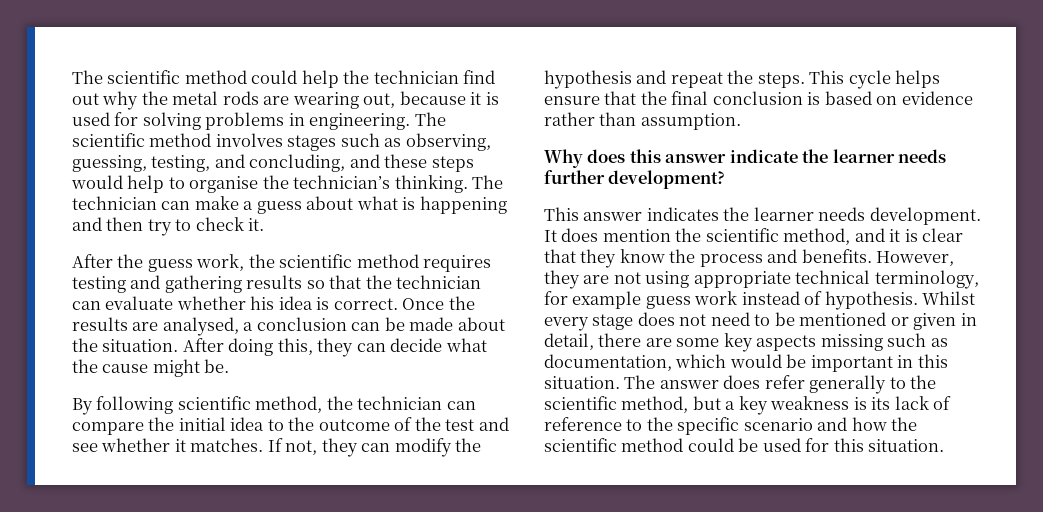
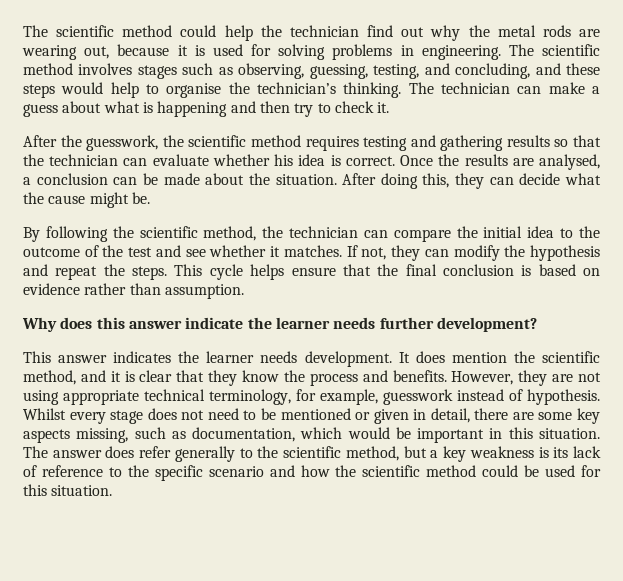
[147,254,245,272] guess work, -> [86,135,159,151] guesswork,
(174, 405) none -> [112,226,134,238] the
[572,291,738,309] example guess work -> [320,389,453,405] example, guesswork
[820,334,883,351] missing -> [76,428,129,443] missing,

